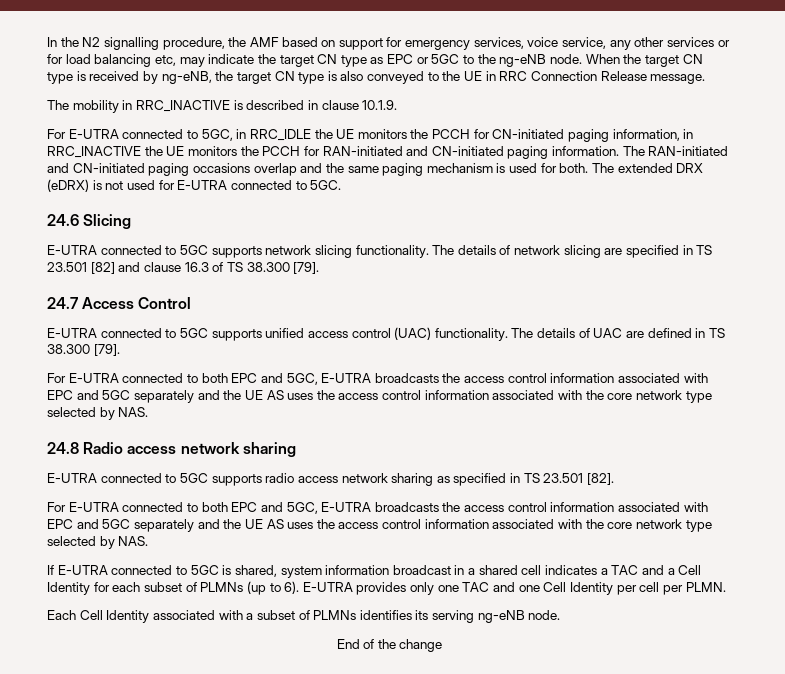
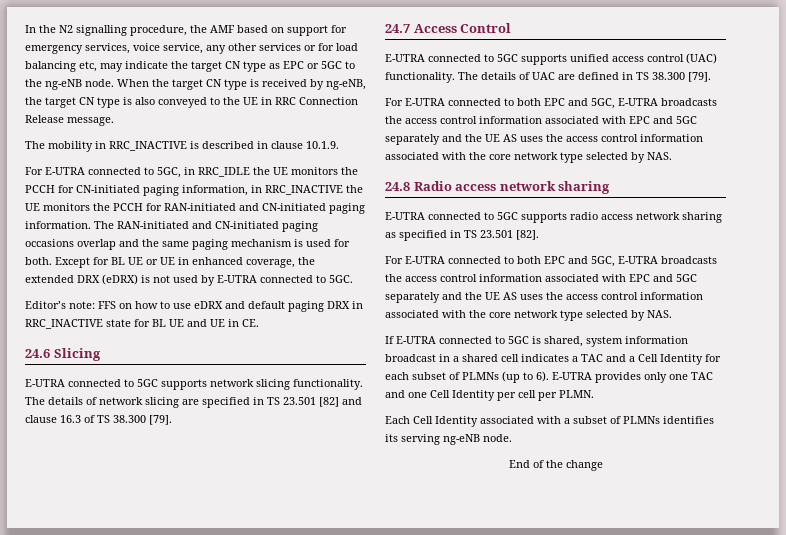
[592,163,615,173] The -> [55,257,315,268] Except for BL UE or UE in enhanced coverage, the
[158,180,175,190] for -> [201,275,215,286] by
(342, 185) none -> [25,301,363,312] [25,319,259,329] // Editor’s note: FFS on how to use eDRX and default paging DRX in RRC_INACTIVE state for BL UE and UE in CE.

